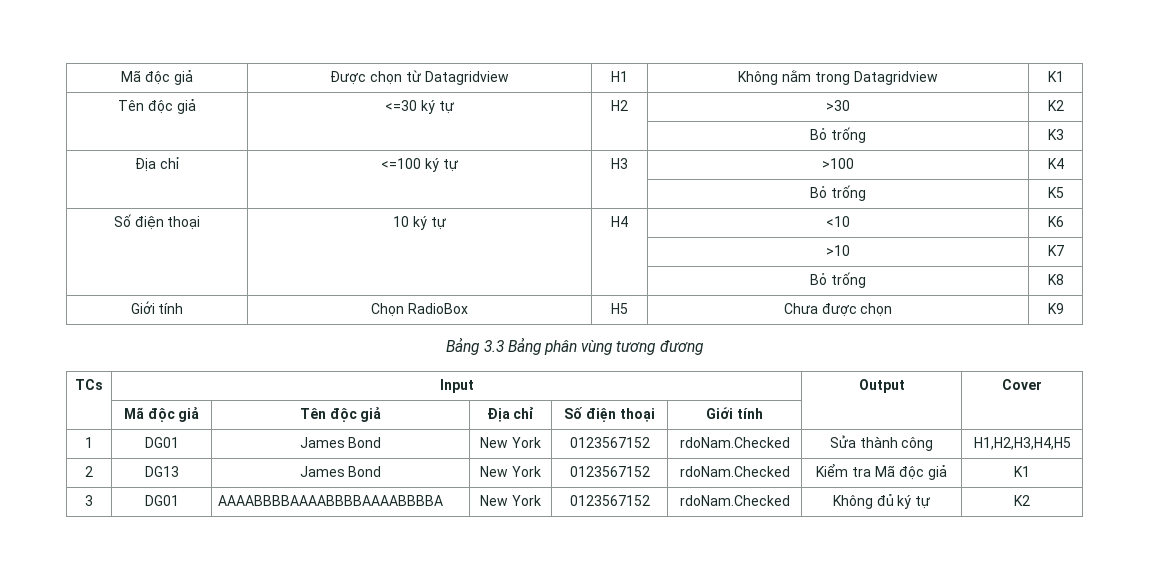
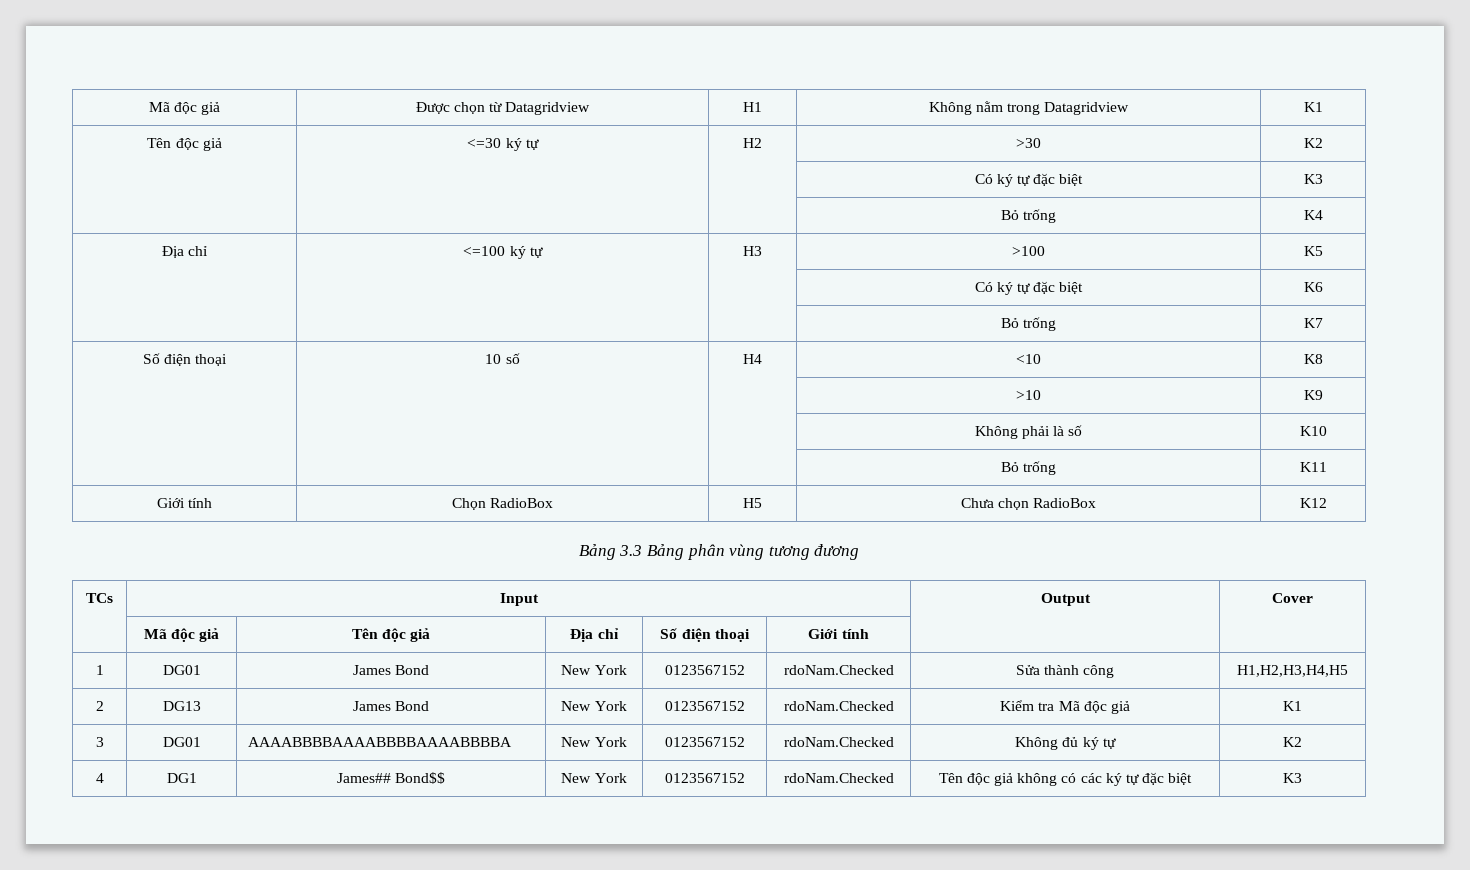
[810,127,866,143] [1047,129,1064,140] // | | | Bỏ trống | K3 -> [974,173,1084,187] [1303,174,1323,184] [1000,209,1057,223] [1303,210,1323,220] // | | | Có ký tự đặc biệt | K3 // | | | Bỏ trống | K4
[1047,158,1064,169] [810,185,866,201] [1047,187,1064,198] K4 // | | | Bỏ trống | K5 -> [1303,246,1323,256] [974,281,1084,295] [1303,282,1323,292] [1000,317,1057,331] [1303,318,1323,328] K5 // | | | Có ký tự đặc biệt | K6 // | | | Bỏ trống | K7
[413,216,447,230] ký tự -> [505,353,520,364] số
[1047,216,1064,227] K6 -> [1303,354,1323,364] K8
[1047,245,1064,256] [810,272,866,288] [1047,274,1064,285] K7 // | | | Bỏ trống | K8 -> [1303,390,1323,400] [974,425,1083,439] [1299,426,1327,436] [1000,461,1057,475] [1299,462,1327,472] K9 // | | | Không phải là số | K10 // | | | Bỏ trống | K11
[821,303,893,317] [1047,303,1064,314] được chọn | K9 -> [998,498,1097,510] [1299,498,1327,508] chọn RadioBox | K12
(1030, 500) none -> [95,773,104,783] [166,773,197,783] [336,772,446,784] [561,773,627,783] [664,773,745,783] [783,773,894,783] [938,772,1193,786] [1283,773,1302,783] // 4 | DG1 | James## Bond$$ | New York | 0123567152 | rdoNam.Checked | Tên độc giả không có các ký tự đặc biệt | K3

